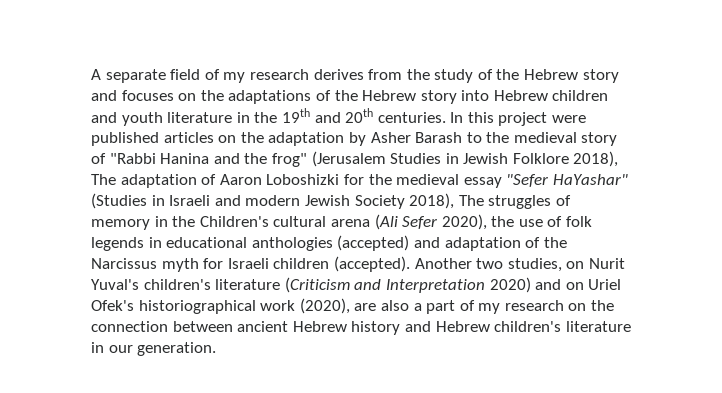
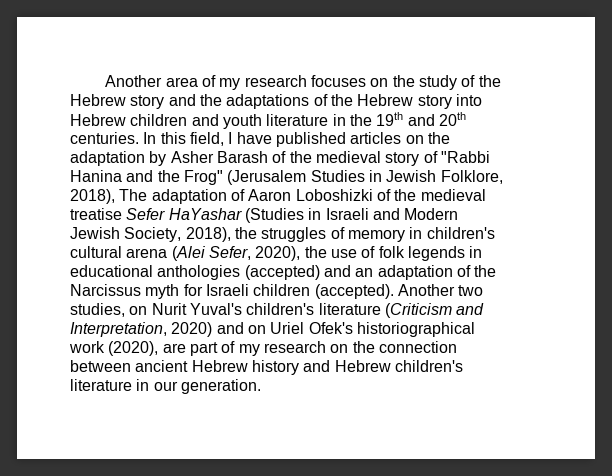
[91,69,403,83] A separate field of my research derives from -> [105,75,389,90] Another area of my research focuses on
[121,90,197,101] focuses on -> (196, 100) none
[498,112,587,126] project were -> [189,132,272,146] field, I have
[466,132,482,143] to -> [272,151,287,163] of
[271,153,307,167] frog" -> [183,170,223,185] Frog"
[512,153,569,164] Folklore -> [440,170,503,184] Folklore,
[343,174,628,188] for the medieval essay "Sefer HaYashar" -> [376,189,486,201] [70,208,242,220] of the medieval treatise Sefer HaYashar
[245,193,571,209] [91,214,438,230] modern Jewish Society 2018), The struggles of memory in the Children's cultural arena (Ali Sefer -> [404,208,459,220] [70,227,495,242] [70,246,251,261] Modern Jewish Society, 2018), the struggles of memory in children's cultural arena (Alei Sefer,
(440, 242) none -> [355,268,374,277] an
[385,279,485,293] Interpretation -> [70,322,167,337] Interpretation,
[380,300,422,311] also a -> (186, 348) none

